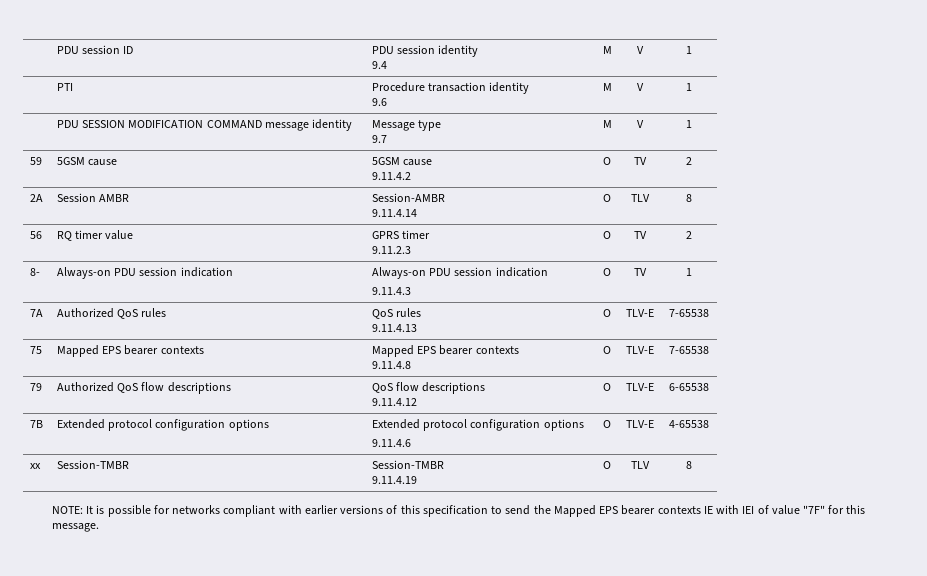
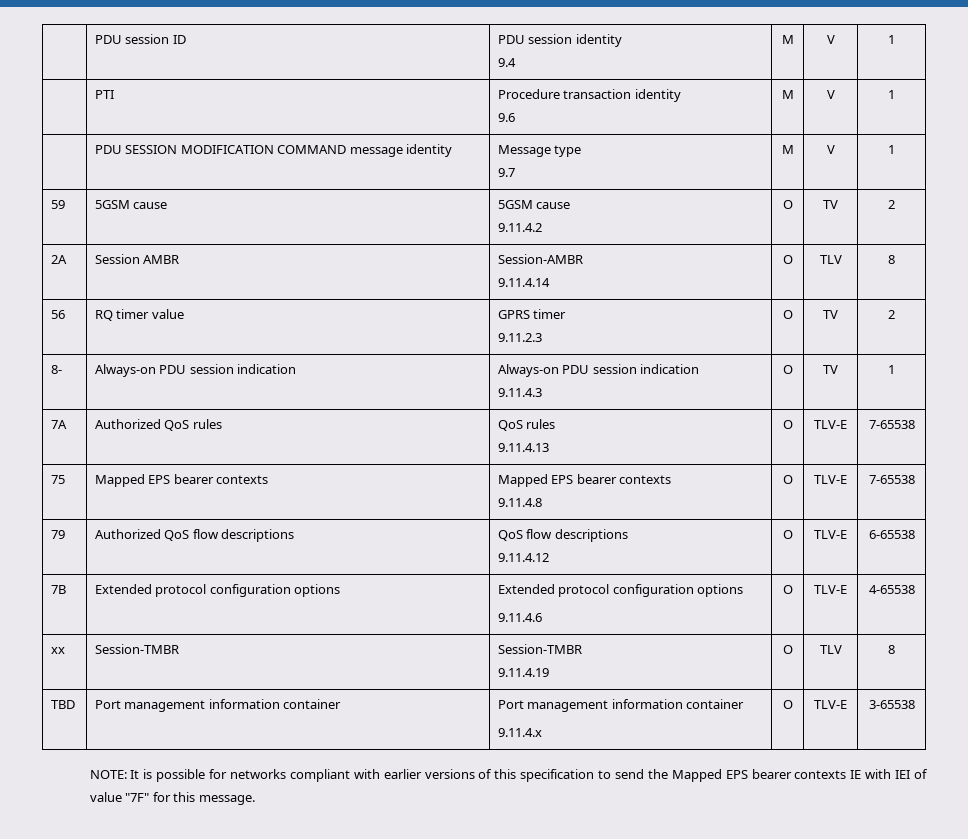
(692, 465) none -> [50,700,75,709] [94,699,342,712] [497,699,745,712] [497,728,542,737] [782,700,793,709] [814,700,847,709] [868,700,915,709] // TBD | Port management information container | Port management information container // 9.11.4.x | O | TLV-E | 3-65538

